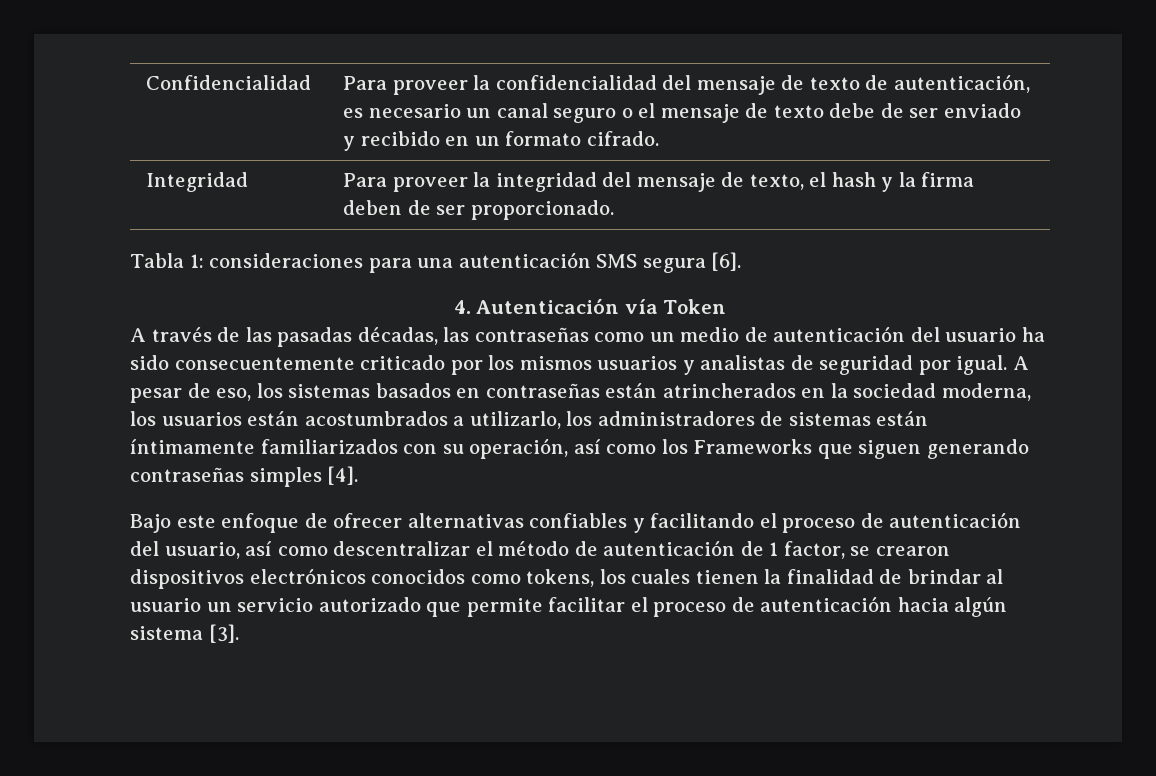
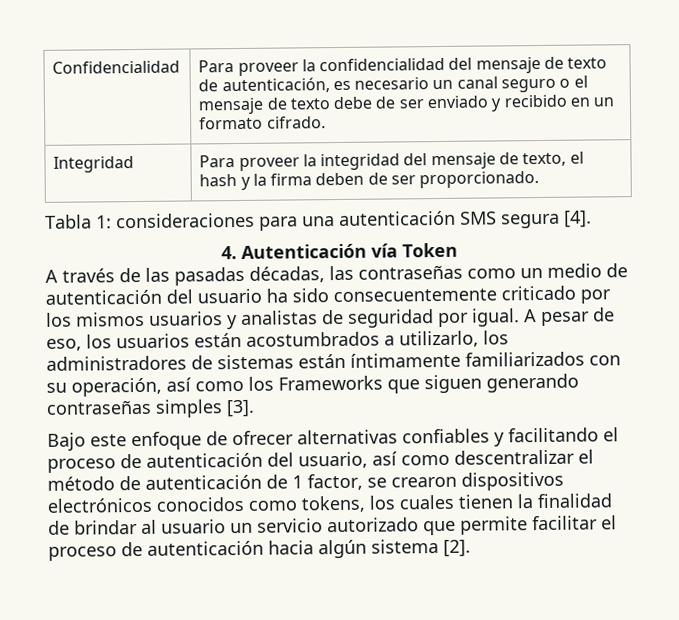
[711,252,742,271] [6]. -> [564,210,592,228] [4].
[288,383,1031,401] [130,411,156,426] sistemas basados en contraseñas están atrincherados en la sociedad moderna, los -> (112, 341) none
[327,466,359,485] [4]. -> [226,399,255,418] [3].
[208,624,239,643] [3]. -> [443,539,471,557] [2].

